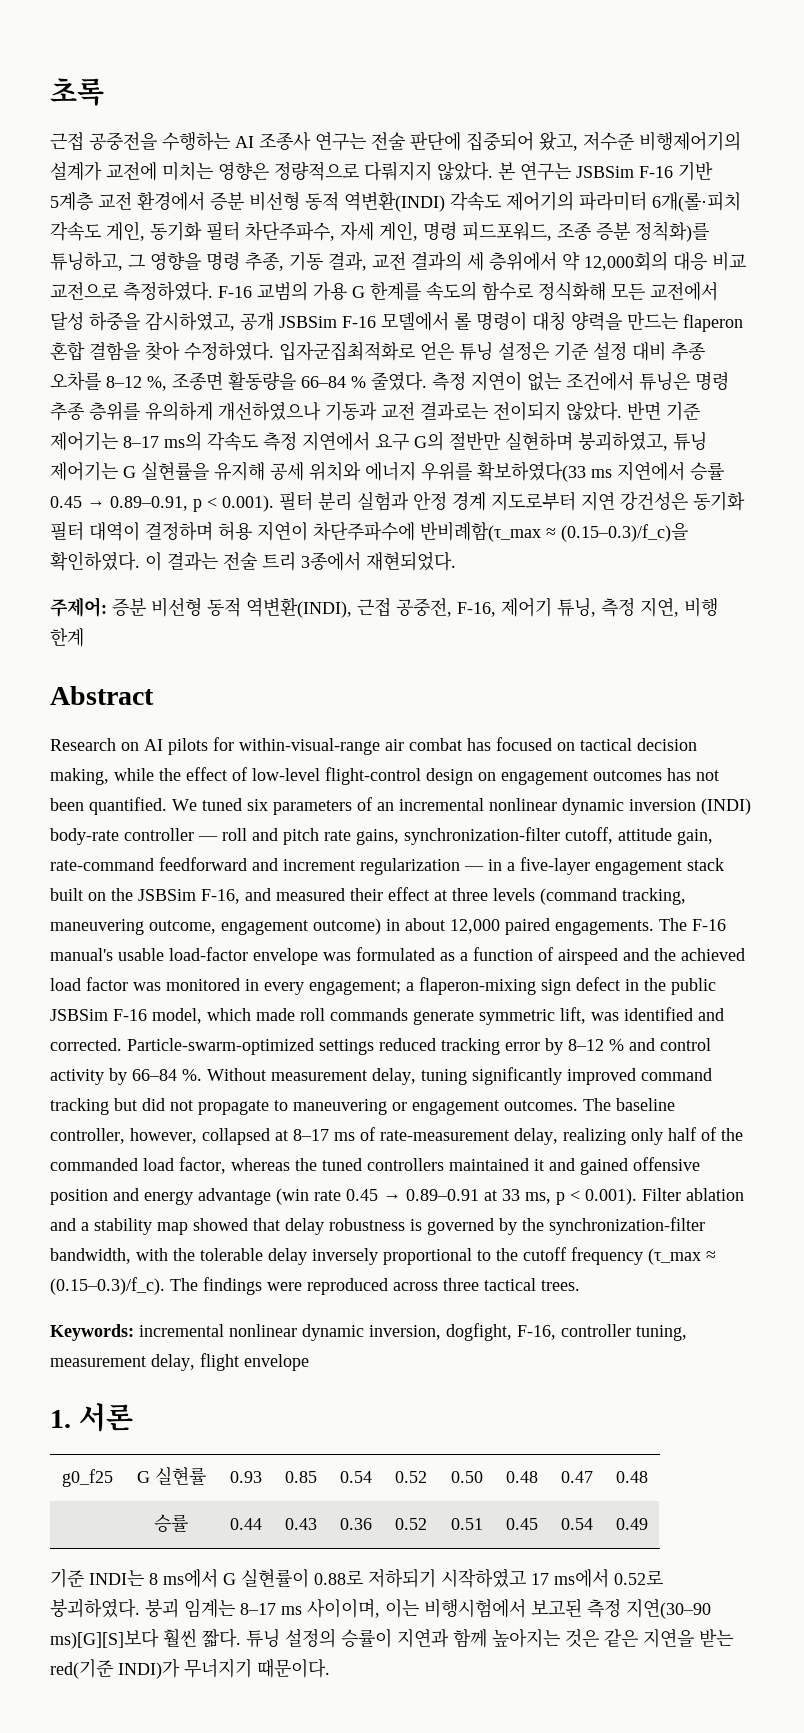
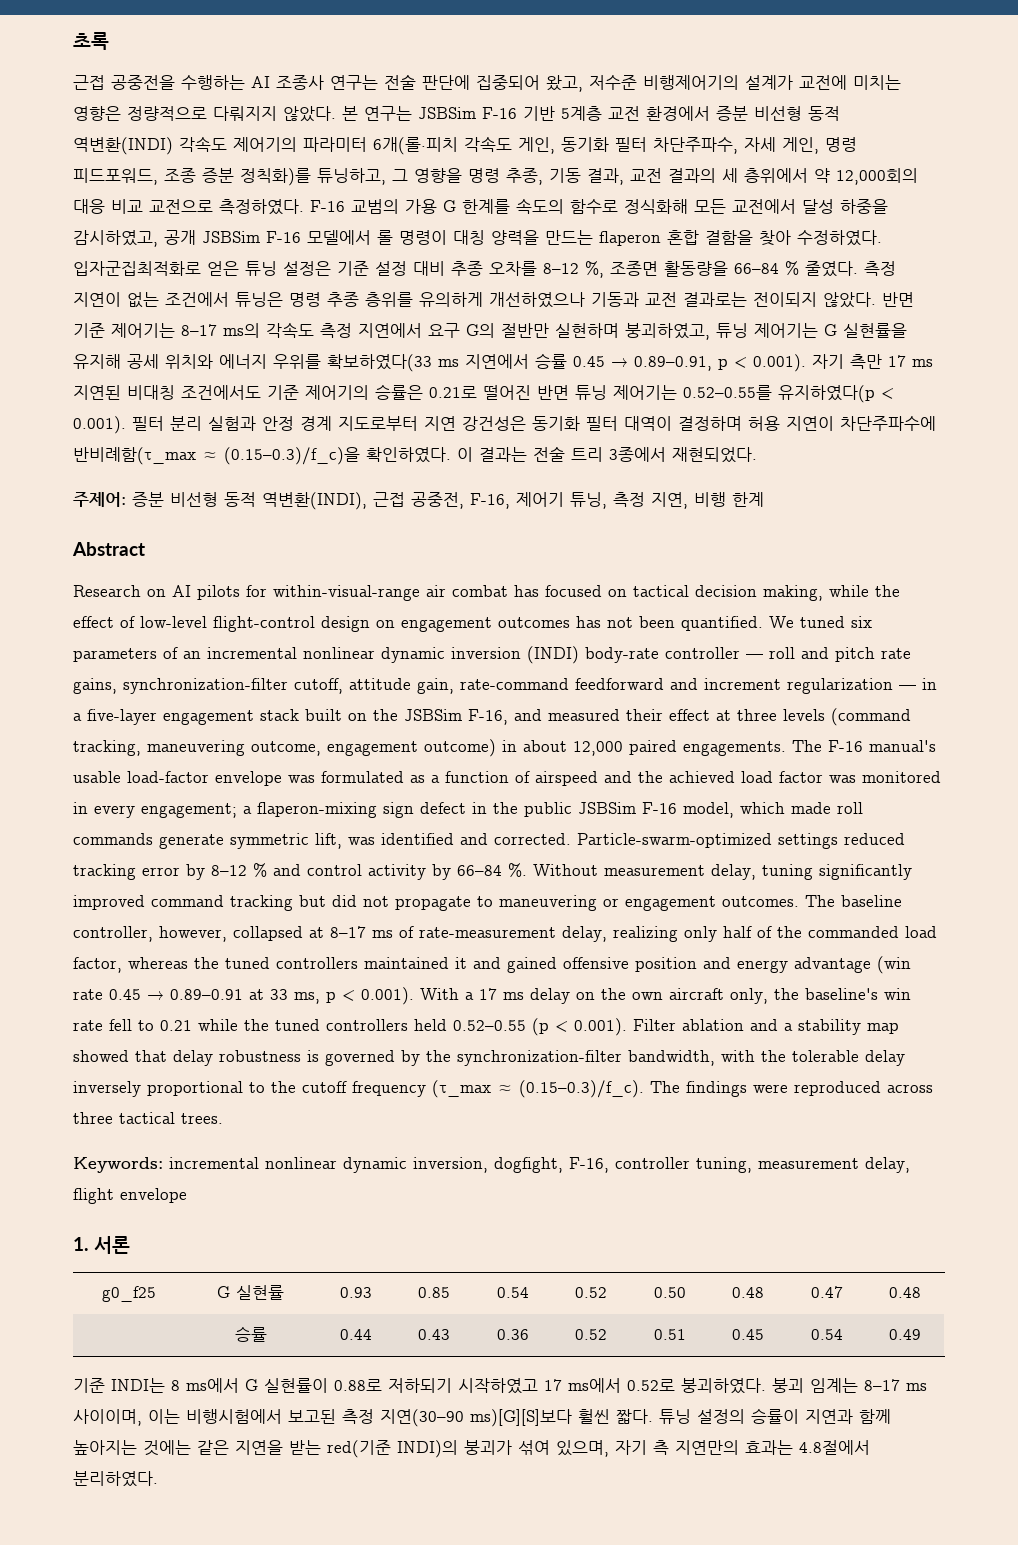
(274, 503) none -> [812,354,933,369] [73,384,894,403] [73,416,126,434] 자기 측만 17 ms 지연된 비대칭 조건에서도 기준 제어기의 승률은 0.21로 떨어진 반면 튜닝 제어기는 0.52–0.55를 유지하였다(p < 0.001).
(637, 1196) none -> [420,988,911,1004] [73,1018,627,1036] With a 17 ms delay on the own aircraft only, the baseline's win rate fell to 0.21 while the tuned controllers held 0.52–0.55 (p < 0.001).
[565,1628,599,1648] 것은 -> [143,1440,191,1456] 것에는
[118,1658,330,1679] INDI)가 무너지기 때문이다. -> [397,1440,870,1458] [73,1471,158,1487] INDI)의 붕괴가 섞여 있으며, 자기 측 지연만의 효과는 4.8절에서 분리하였다.

